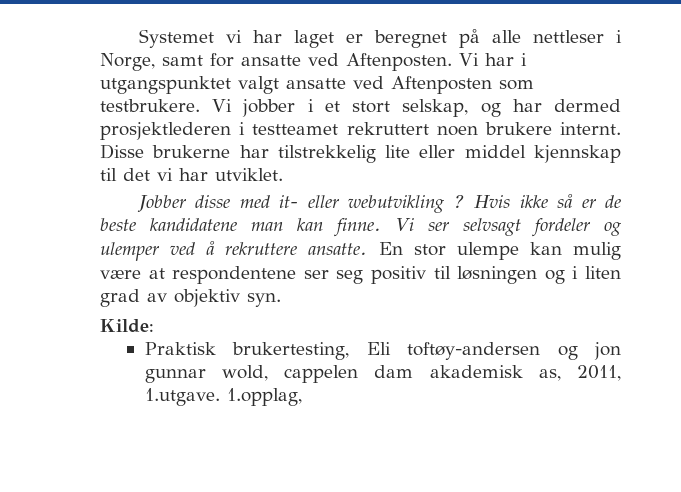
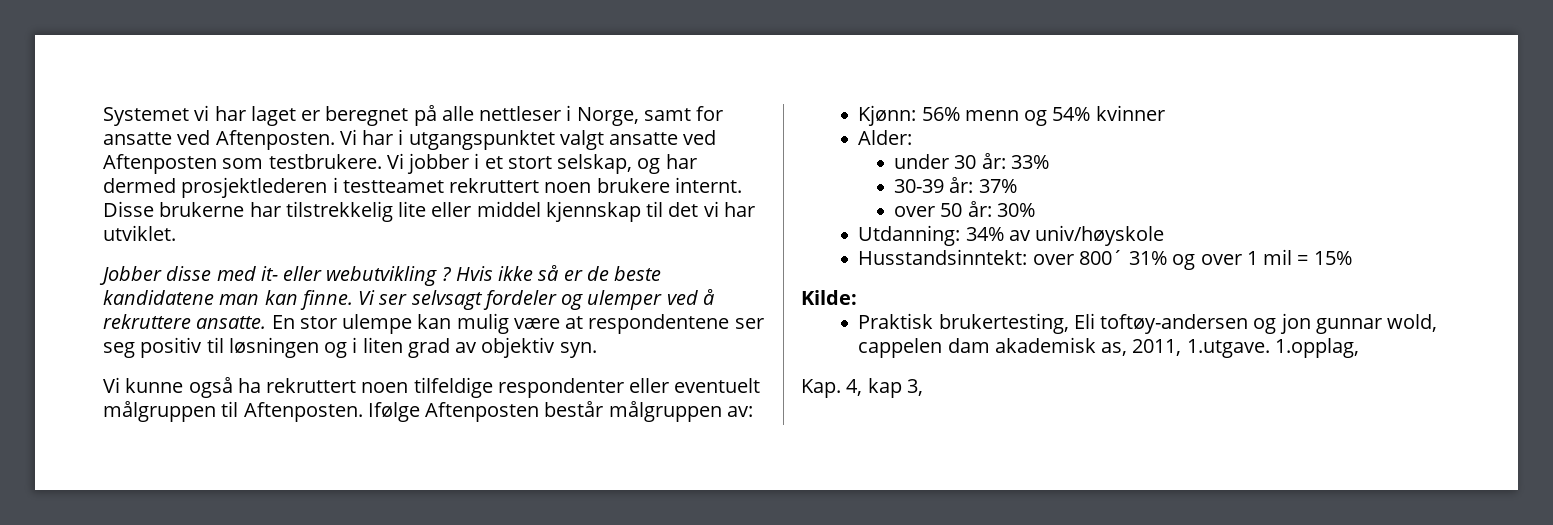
(281, 300) none -> [103,377,761,398] [103,401,753,422] [858,105,1165,126] [858,130,913,145] [894,153,1049,169] [894,177,1017,193] [894,201,1035,217] [858,225,1165,246] [858,249,1352,270] // Vi kunne også ha rekruttert noen tilfeldige respondenter eller eventuelt målgruppen til Aftenposten. Ifølge Aftenposten består målgruppen av: // Kjønn: 56% menn og 54% kvinner // Alder: // under 30 år: 33% // 30-39 år: 37% // over 50 år: 30% // Utdanning: 34% av univ/høyskole // Husstandsinntekt: over 800´ 31% og over 1 mil = 15%
(302, 397) none -> [801,378,923,398] // Kap. 4, kap 3,

